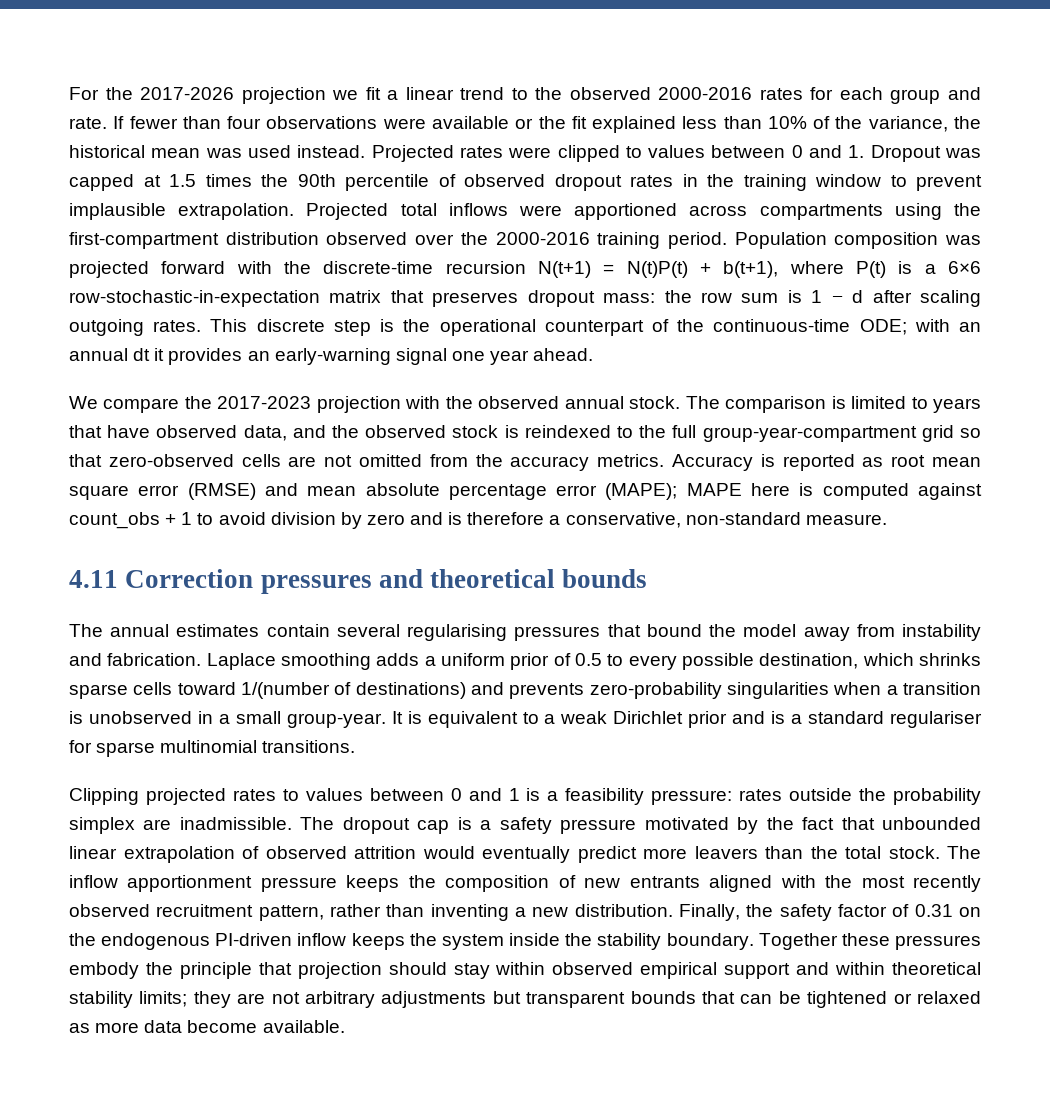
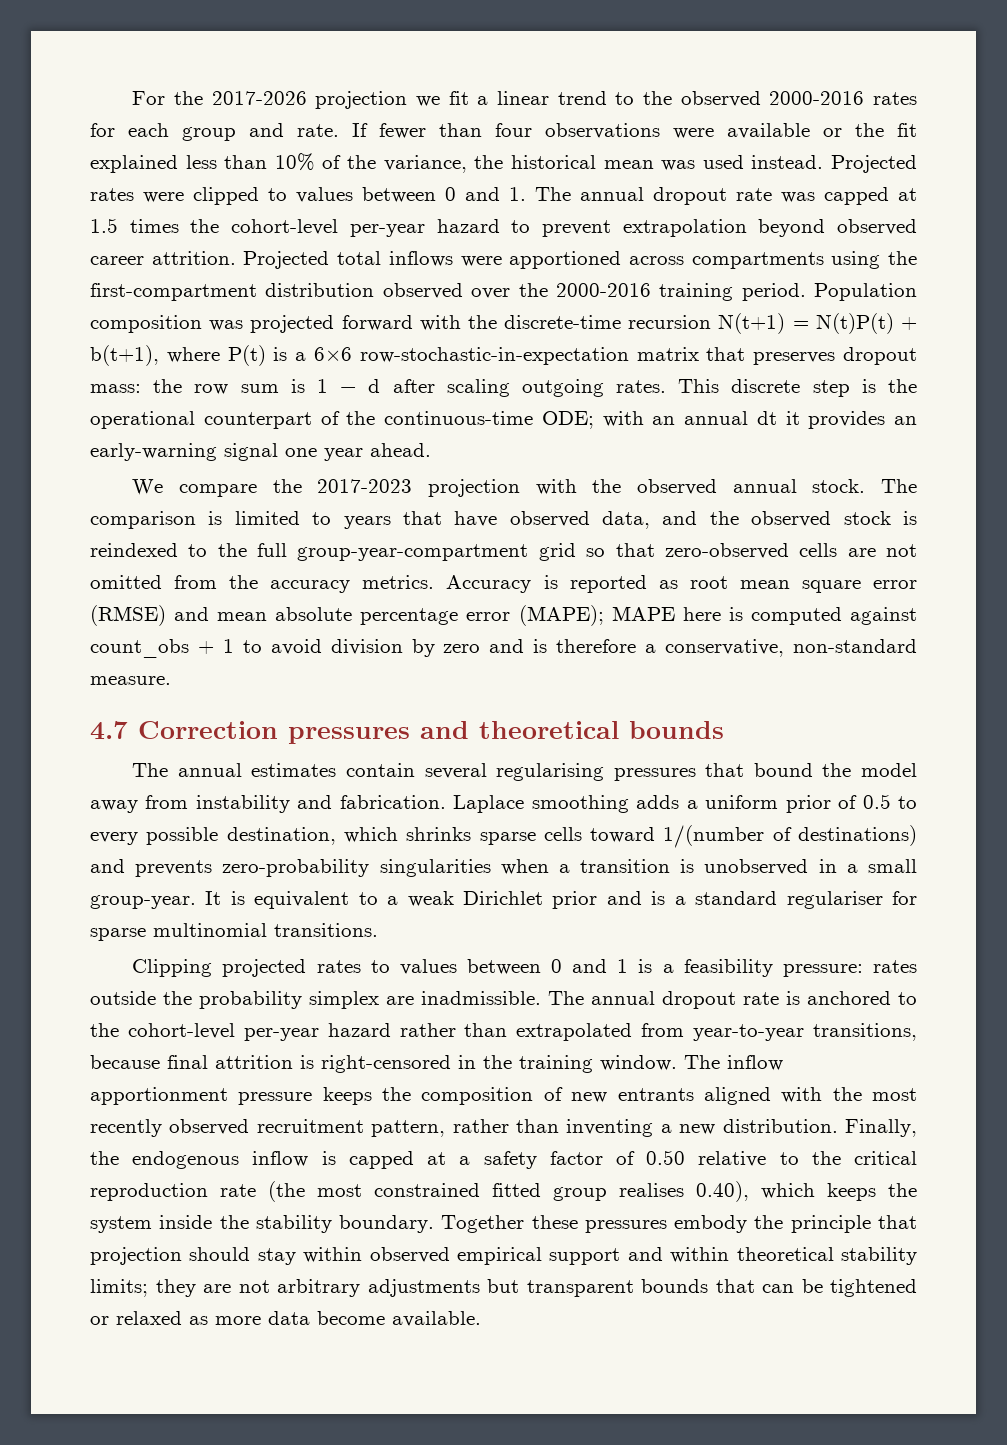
[870,145,941,162] Dropout -> [535,187,772,205] The annual dropout rate
[297,174,982,191] [69,203,295,220] 90th percentile of observed dropout rates in the training window to prevent implausible extrapolation. -> [231,219,918,237] [90,251,236,265] cohort-level per-year hazard to prevent extrapolation beyond observed career attrition.
[69,570,118,588] 4.11 -> [90,721,128,740] 4.7
[342,817,981,834] [69,846,940,863] dropout cap is a safety pressure motivated by the fact that unbounded linear extrapolation of observed attrition would eventually predict more leavers than the total stock. -> [591,991,917,1009] [90,1023,918,1041] [90,1055,677,1073] annual dropout rate is anchored to the cohort-level per-year hazard rather than extrapolated from year-to-year transitions, because final attrition is right-censored in the training window.
[779,904,982,921] [69,933,347,950] safety factor of 0.31 on the endogenous PI-driven inflow -> [132,1150,917,1169] [90,1181,815,1202] endogenous inflow is capped at a safety factor of 0.50 relative to the critical reproduction rate (the most constrained fitted group realises 0.40), which

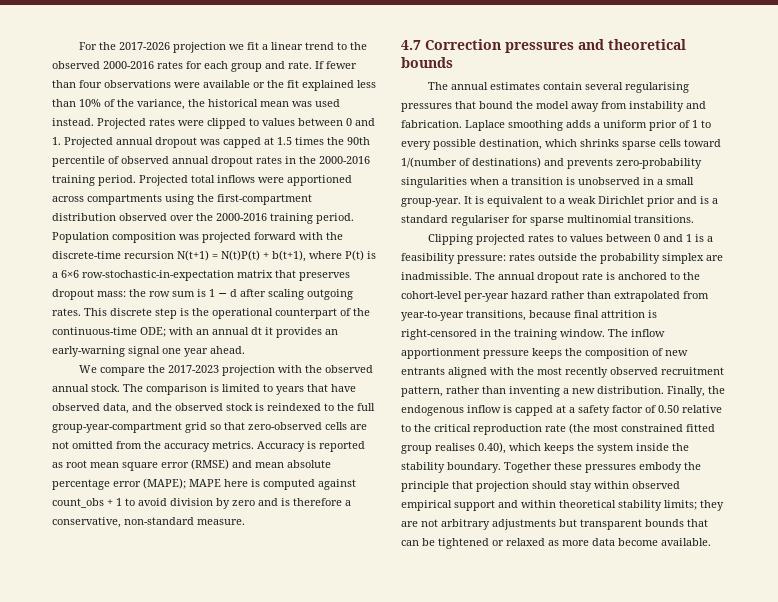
[535,187,772,205] The annual dropout rate -> [64,137,197,148] Projected annual dropout
[231,219,918,237] [90,251,236,265] cohort-level per-year hazard to prevent extrapolation beyond observed career attrition. -> [347,137,370,145] [52,156,370,167] [52,175,136,186] 90th percentile of observed annual dropout rates in the 2000-2016 training period.
[862,794,891,809] 0.5 -> [692,120,698,128] 1

